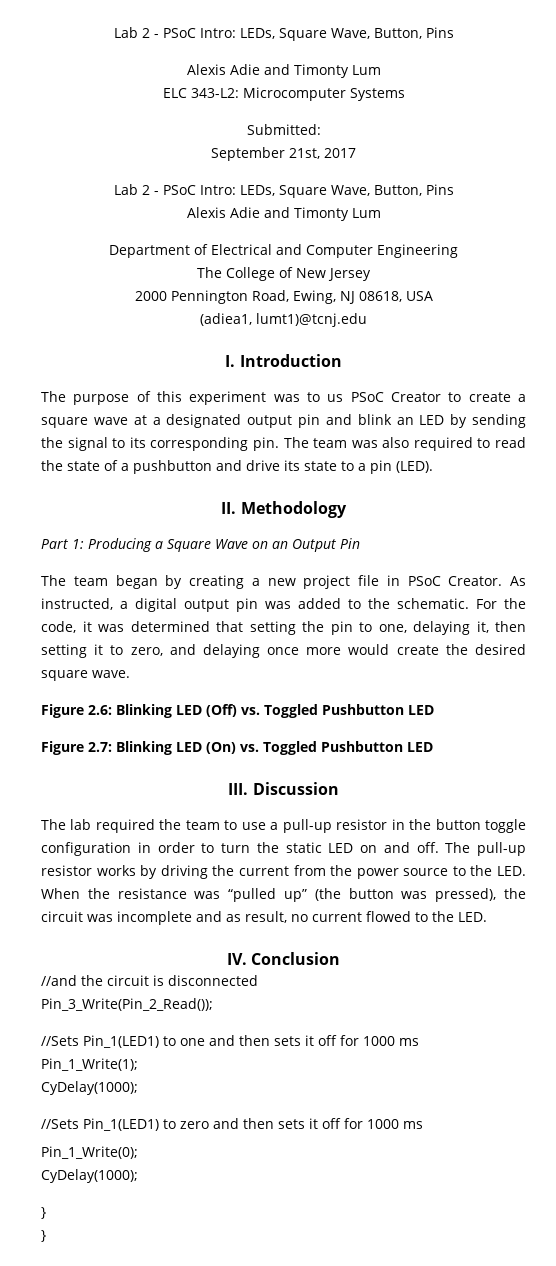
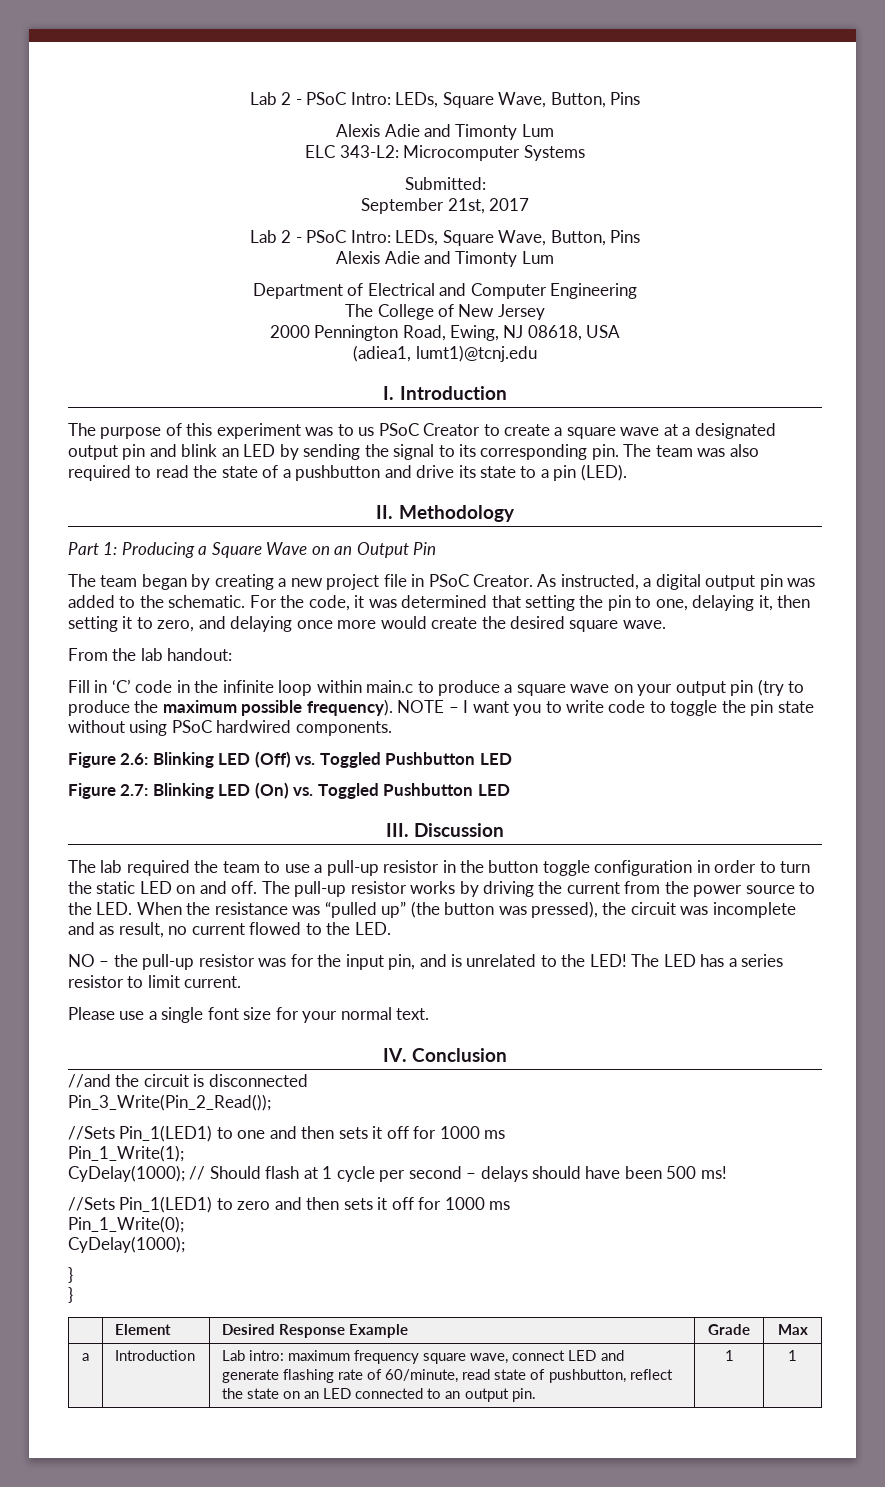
(130, 674) none -> [68,648,233,661] [68,679,805,696] [68,699,814,716] [68,720,392,736] // From the lab handout: // Fill in ‘C’ code in the infinite loop within main.c to produce a square wave on your output pin (try to produce the maximum possible frequency). NOTE – I want you to write code to toggle the pin state without using PSoC hardwired components.
(487, 917) none -> [68,954,784,970] [68,975,242,988] [68,1007,430,1023] // NO – the pull-up resistor was for the input pin, and is unrelated to the LED! The LED has a series resistor to limit current. // Please use a single font size for your normal text.
(138, 1088) none -> [189,1166,727,1182] // Should flash at 1 cycle per second – delays should have been 500 ms!
(46, 1236) none -> [115,1324,172,1335] [222,1324,409,1338] [708,1324,750,1335] [777,1324,808,1335] [82,1353,89,1361] [115,1350,196,1361] [222,1350,624,1364] [222,1369,673,1383] [222,1388,536,1402] [724,1350,734,1361] [788,1350,797,1361] // | Element | Desired Response Example | Grade | Max // a | Introduction | Lab intro: maximum frequency square wave, connect LED and generate flashing rate of 60/minute, read state of pushbutton, reflect the state on an LED connected to an output pin. | 1 | 1

